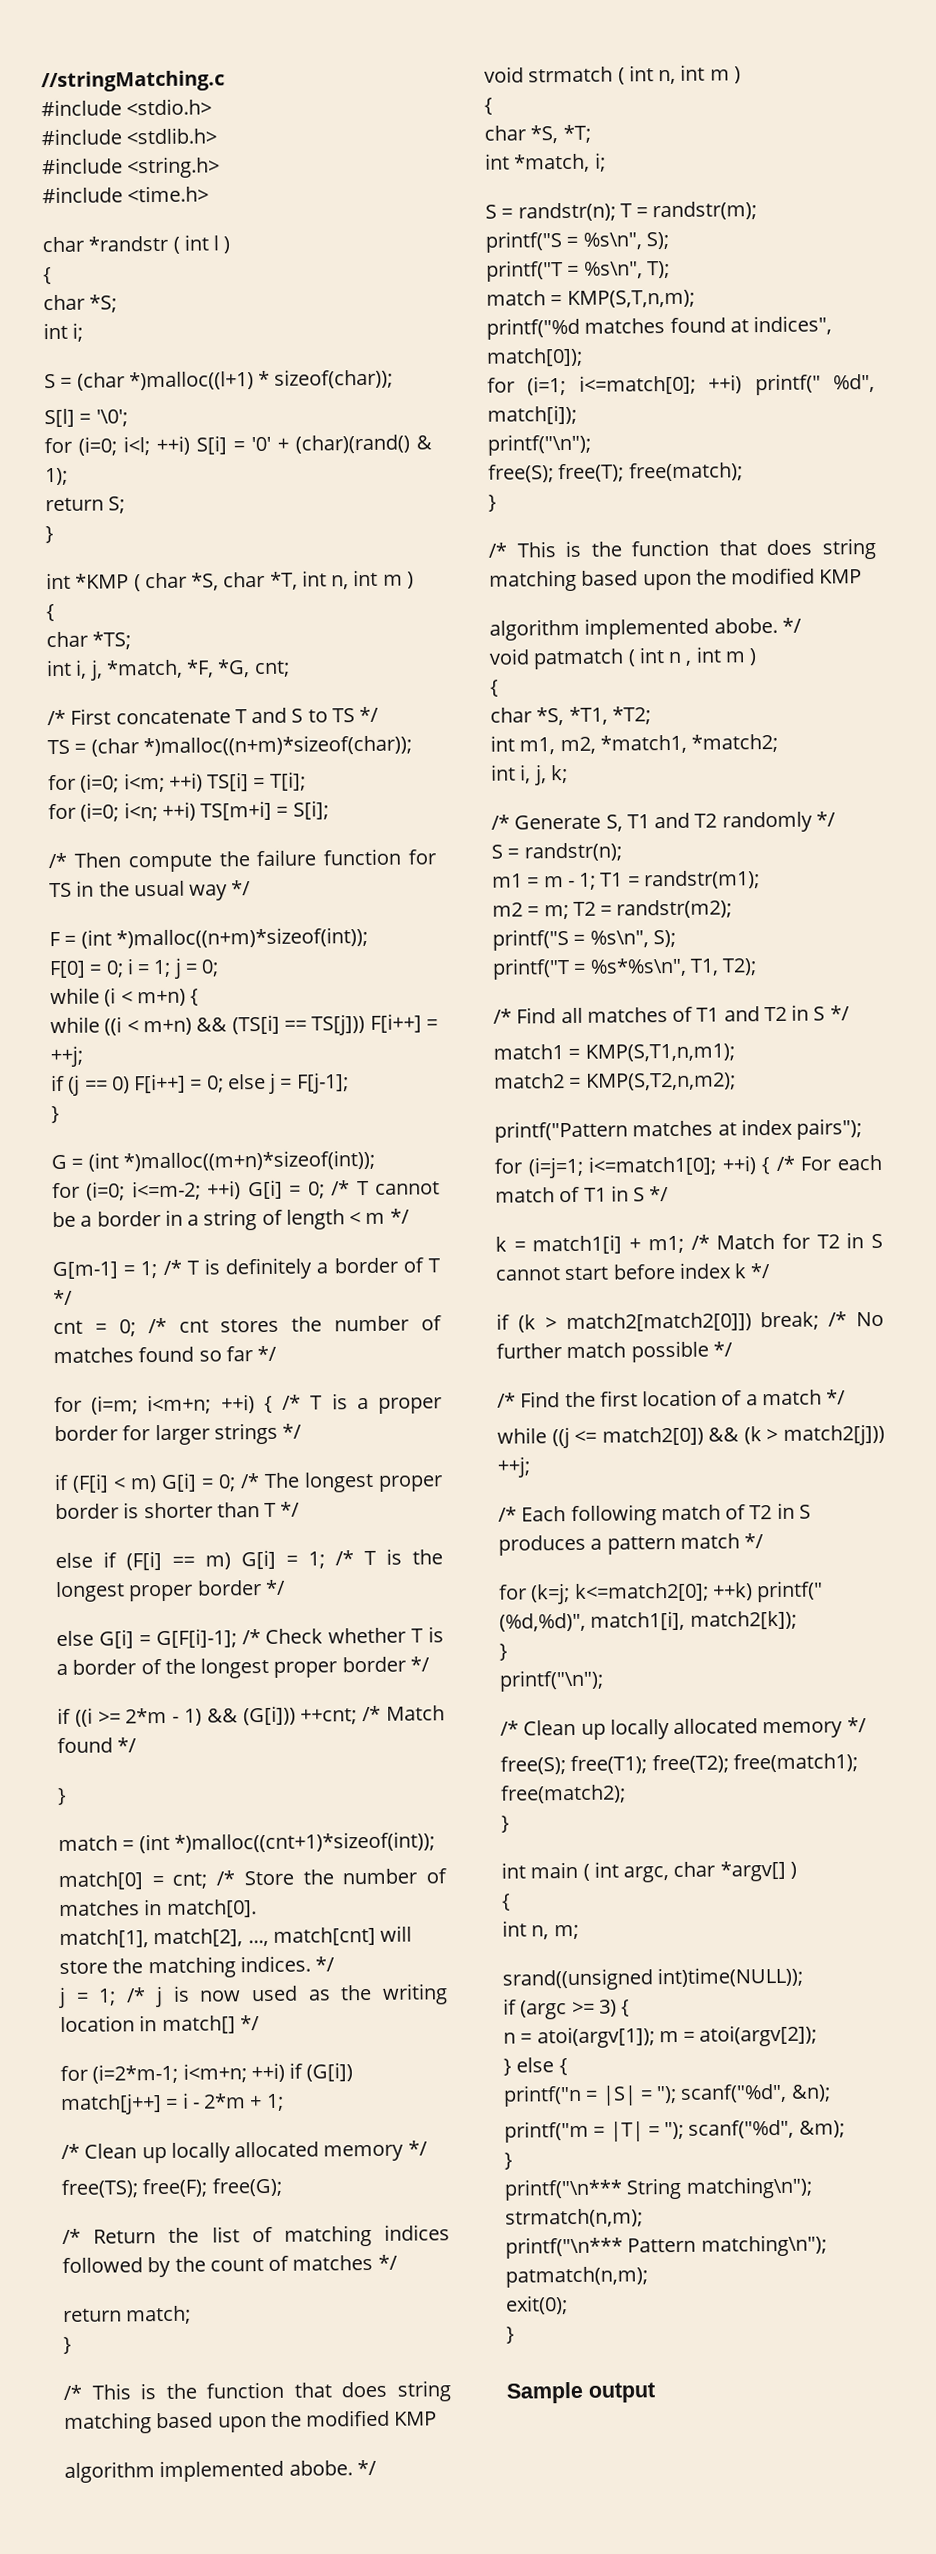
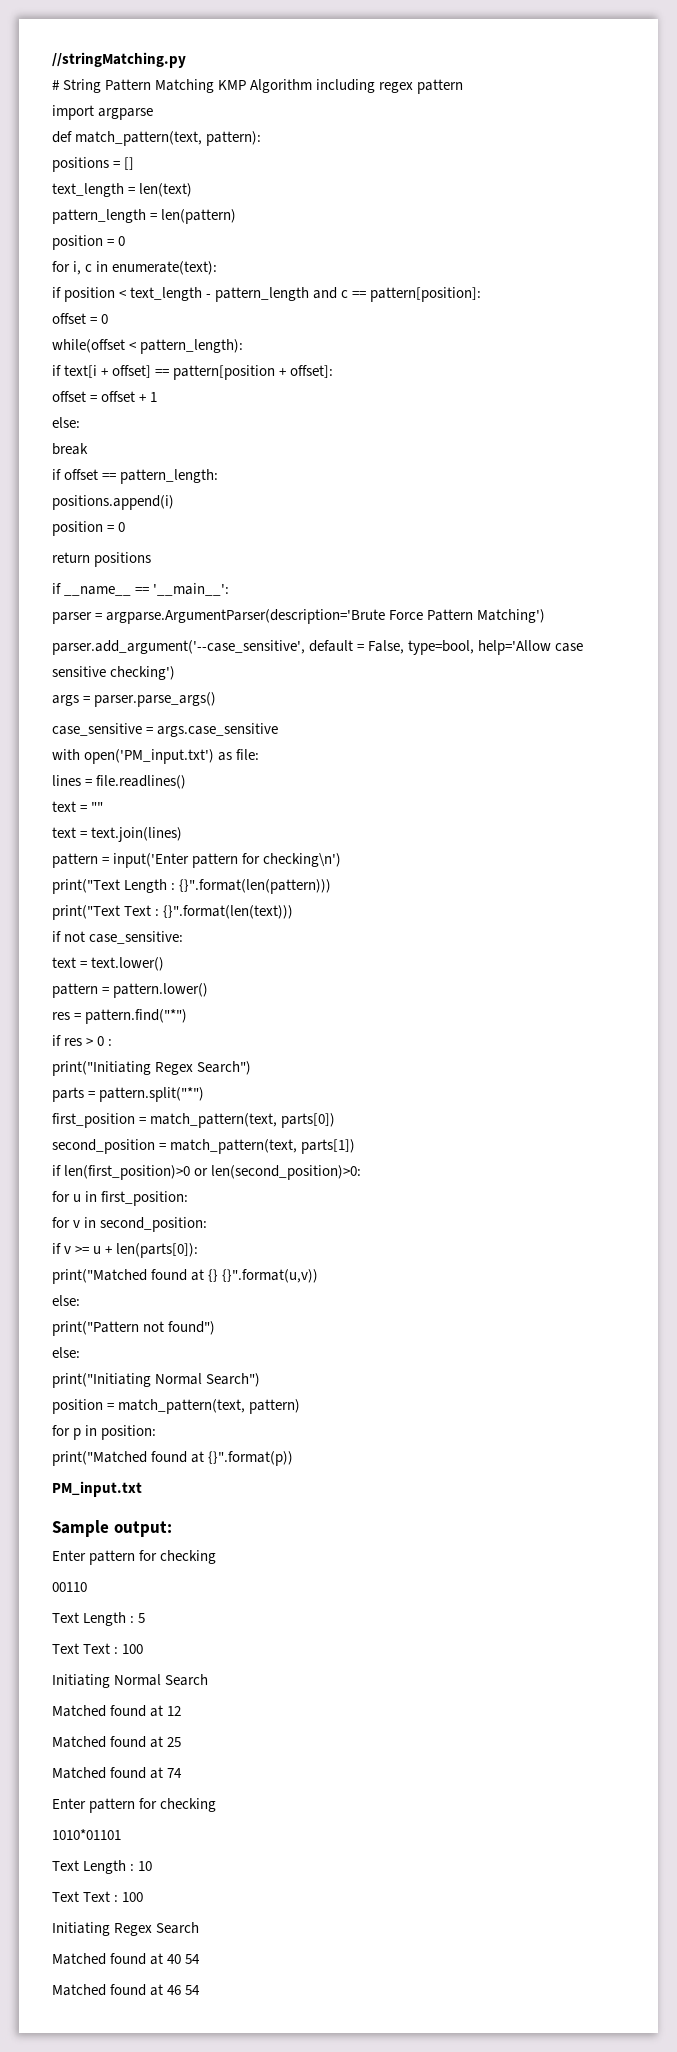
[41,70,225,93] [41,98,213,117] [41,127,218,146] [42,156,221,179] [42,185,210,204] [42,234,231,254] [43,267,52,285] [43,294,118,313] [43,322,84,342] [44,368,394,391] [44,408,128,428] [44,434,432,456] [45,467,68,486] [45,496,126,514] [45,526,54,544] [46,569,414,592] [46,604,55,622] [46,631,132,650] [46,659,290,681] [47,706,380,726] [47,734,412,757] [48,771,306,793] [48,800,329,822] [48,848,436,873] [49,880,252,901] [49,926,368,949] [49,957,220,979] [50,987,200,1007] [50,1013,438,1036] [50,1045,83,1068] [51,1072,349,1096] [51,1105,60,1124] [51,1149,375,1172] [52,1179,441,1201] [52,1208,410,1231] [52,1257,440,1280] [53,1289,73,1306] [53,1315,442,1337] [53,1345,278,1364] [54,1393,443,1415] [54,1422,303,1446] [54,1471,443,1493] [55,1501,301,1520] [55,1548,443,1571] [55,1579,286,1603] [56,1626,444,1649] [56,1656,430,1679] [57,1705,446,1727] [57,1737,138,1754] [57,1787,67,1806] [58,1831,435,1854] [58,1868,447,1891] [59,1899,257,1918] [59,1925,413,1949] [59,1955,336,1979] [57,1983,448,2009] [60,2015,260,2035] [60,2062,354,2084] [60,2092,284,2116] [61,2140,428,2164] [61,2177,282,2199] [62,2224,450,2247] [62,2254,398,2278] [63,2305,192,2325] [63,2336,72,2355] [63,2380,451,2402] [64,2409,438,2435] [64,2459,377,2483] [484,64,741,85] [484,97,493,115] [484,124,591,144] [485,152,606,173] [485,201,758,222] [485,231,669,253] [486,260,670,282] [486,289,695,308] [486,315,833,340] [486,347,583,367] [487,373,875,396] [487,404,577,425] [487,433,591,456] [488,462,743,483] [488,494,497,512] [488,537,877,560] [489,567,863,592] [489,617,802,641] [489,646,758,670] [490,679,499,697] [490,706,651,726] [490,733,779,755] [490,764,568,786] [491,811,836,833] [491,842,622,862] [492,870,760,890] [492,899,733,920] [492,929,676,951] [492,957,758,980] [493,1004,850,1024] [493,1043,735,1062] [494,1072,736,1091] [494,1118,863,1143] [494,1154,882,1179] [495,1185,670,1203] [495,1232,883,1255] [495,1262,772,1281] [496,1311,884,1333] [496,1340,733,1363] [497,1389,847,1408] [497,1423,885,1449] [497,1456,530,1478] [498,1502,811,1527] [498,1533,765,1556] [499,1580,824,1605] [499,1610,797,1632] [499,1643,508,1661] [499,1669,604,1692] [500,1717,867,1740] [500,1753,858,1775] [500,1784,626,1804] [501,1815,510,1833] [501,1860,797,1883] [502,1893,511,1911] [502,1920,579,1940] [502,1966,804,1991] [503,1998,631,2020] [503,2024,818,2049] [503,2057,568,2076] [503,2083,831,2107] [504,2119,845,2143] [504,2152,513,2170] [504,2176,813,2201] [505,2208,643,2228] [505,2234,827,2259] [505,2266,648,2288] [505,2295,568,2315] [506,2326,515,2344] [506,2381,656,2404] //stringMatching.c // #include <stdio.h> // #include <stdlib.h> // #include <string.h> // #include <time.h> // char *randstr ( int l ) // { // char *S; // int i; // S = (char *)malloc((l+1) * sizeof(char)); // S[l] = '\0'; // for (i=0; i<l; ++i) S[i] = '0' + (char)(rand() & 1); // return S; // } // int *KMP ( char *S, char *T, int n, int m ) // { // char *TS; // int i, j, *match, *F, *G, cnt; // /* First concatenate T and S to TS */ // TS = (char *)malloc((n+m)*sizeof(char)); // for (i=0; i<m; ++i) TS[i] = T[i]; // for (i=0; i<n; ++i) TS[m+i] = S[i]; // /* Then compute the failure function for TS in the usual way */ // F = (int *)malloc((n+m)*sizeof(int)); // F[0] = 0; i = 1; j = 0; // while (i < m+n) { // while ((i < m+n) && (TS[i] == TS[j])) F[i++] = ++j; // if (j == 0) F[i++] = 0; else j = F[j-1]; // } // G = (int *)malloc((m+n)*sizeof(int)); // for (i=0; i<=m-2; ++i) G[i] = 0; /* T cannot be a border in a string of length < m */ // G[m-1] = 1; /* T is definitely a border of T */ // cnt = 0; /* cnt stores the number of matches found so far */ // for (i=m; i<m+n; ++i) { /* T is a proper border for larger strings */ // if (F[i] < m) G[i] = 0; /* The longest proper border is shorter than T */ // else if (F[i] == m) G[i] = 1; /* T is the longest proper border */ // else G[i] = G[F[i]-1]; /* Check whether T is a border of the longest proper border */ // if ((i >= 2*m - 1) && (G[i])) ++cnt; /* Match found */ // } // match = (int *)malloc((cnt+1)*sizeof(int)); // match[0] = cnt; /* Store the number of matches in match[0]. // match[1], match[2], ..., match[cnt] will store the matching indices. */ // j = 1; /* j is now used as the writing location in match[] */ // for (i=2*m-1; i<m+n; ++i) if (G[i]) match[j++] = i - 2*m + 1; // /* Clean up locally allocated memory */ // free(TS); free(F); free(G); // /* Return the list of matching indices followed by the count of matches */ // return match; // } // /* This is the function that does string matching based upon the modified KMP // algorithm implemented abobe. */ // void strmatch ( int n, int m ) // { // char *S, *T; // int *match, i; // S = randstr(n); T = randstr(m); // printf("S = %s\n", S); // printf("T = %s\n", T); // match = KMP(S,T,n,m); // printf("%d matches found at indices", match[0]); // for (i=1; i<=match[0]; ++i) printf(" %d", match[i]); // printf("\n"); // free(S); free(T); free(match); // } // /* This is the function that does string matching based upon the modified KMP // algorithm implemented abobe. */ // void patmatch ( int n , int m ) // { // char *S, *T1, *T2; // int m1, m2, *match1, *match2; // int i, j, k; // /* Generate S, T1 and T2 randomly */ // S = randstr(n); // m1 = m - 1; T1 = randstr(m1); // m2 = m; T2 = randstr(m2); // printf("S = %s\n", S); // printf("T = %s*%s\n", T1, T2); // /* Find all matches of T1 and T2 in S */ // match1 = KMP(S,T1,n,m1); // match2 = KMP(S,T2,n,m2); // printf("Pattern matches at index pairs"); // for (i=j=1; i<=match1[0]; ++i) { /* For each match of T1 in S */ // k = match1[i] + m1; /* Match for T2 in S cannot start before index k */ // if (k > match2[match2[0]]) break; /* No further match possible */ // /* Find the first location of a match */ // while ((j <= match2[0]) && (k > match2[j])) ++j; // /* Each following match of T2 in S produces a pattern match */ // for (k=j; k<=match2[0]; ++k) printf(" (%d,%d)", match1[i], match2[k]); // } // printf("\n"); // /* Clean up locally allocated memory */ // free(S); free(T1); free(T2); free(match1); free(match2); // } // int main ( int argc, char *argv[] ) // { // int n, m; // srand((unsigned int)time(NULL)); // if (argc >= 3) { // n = atoi(argv[1]); m = atoi(argv[2]); // } else { // printf("n = |S| = "); scanf("%d", &n); // printf("m = |T| = "); scanf("%d", &m); // } // printf("\n*** String matching\n"); strmatch(n,m); // printf("\n*** Pattern matching\n"); patmatch(n,m); // exit(0); // } // Sample output -> [52,52,186,68] [52,79,464,94] [52,105,154,120] [52,131,262,146] [52,157,135,172] [52,183,193,197] [52,209,237,224] [52,235,126,250] [52,261,218,275] [52,287,482,302] [52,313,109,324] [52,339,244,354] [52,365,334,380] [52,391,158,402] [52,417,80,428] [52,443,88,455] [52,469,219,484] [52,495,174,510] [52,521,126,536] [52,552,152,567] [52,583,230,596] [52,609,546,624] [52,640,584,655] [52,666,176,680] [52,692,217,707] [52,723,279,737] [52,749,260,764] [52,775,187,789] [52,801,104,812] [52,827,183,842] [52,853,342,868] [52,879,332,894] [52,905,294,920] [52,931,184,944] [52,957,165,971] [52,983,209,998] [52,1009,188,1024] [52,1035,113,1046] [52,1061,252,1076] [52,1087,205,1102] [52,1113,336,1128] [52,1139,356,1154] [52,1165,362,1180] [52,1191,189,1206] [52,1217,208,1232] [52,1243,199,1258] [52,1269,319,1284] [52,1295,80,1306] [52,1321,216,1336] [52,1347,80,1358] [52,1373,261,1388] [52,1399,301,1414] [52,1425,157,1440] [52,1451,294,1466] [52,1481,142,1497] [52,1520,172,1537] [52,1550,217,1565] [52,1582,87,1592] [52,1612,146,1626] [52,1643,144,1654] [52,1674,209,1688] [52,1705,182,1717] [52,1736,182,1748] [52,1767,183,1779] [52,1798,217,1813] [52,1829,121,1840] [52,1860,153,1874] [52,1891,144,1902] [52,1922,200,1936] [52,1953,201,1965] [52,1984,201,1996] //stringMatching.py // # String Pattern Matching KMP Algorithm including regex pattern // import argparse // def match_pattern(text, pattern): // positions = [] // text_length = len(text) // pattern_length = len(pattern) // position = 0 // for i, c in enumerate(text): // if position < text_length - pattern_length and c == pattern[position]: // offset = 0 // while(offset < pattern_length): // if text[i + offset] == pattern[position + offset]: // offset = offset + 1 // else: // break // if offset == pattern_length: // positions.append(i) // position = 0 // return positions // if __name__ == '__main__': // parser = argparse.ArgumentParser(description='Brute Force Pattern Matching') // parser.add_argument('--case_sensitive', default = False, type=bool, help='Allow case sensitive checking') // args = parser.parse_args() // case_sensitive = args.case_sensitive // with open('PM_input.txt') as file: // lines = file.readlines() // text = "" // text = text.join(lines) // pattern = input('Enter pattern for checking\n') // print("Text Length : {}".format(len(pattern))) // print("Text Text : {}".format(len(text))) // if not case_sensitive: // text = text.lower() // pattern = pattern.lower() // res = pattern.find("*") // if res > 0 : // print("Initiating Regex Search") // parts = pattern.split("*") // first_position = match_pattern(text, parts[0]) // second_position = match_pattern(text, parts[1]) // if len(first_position)>0 or len(second_position)>0: // for u in first_position: // for v in second_position: // if v >= u + len(parts[0]): // print("Matched found at {} {}".format(u,v)) // else: // print("Pattern not found") // else: // print("Initiating Normal Search") // position = match_pattern(text, pattern) // for p in position: // print("Matched found at {}".format(p)) // PM_input.txt // Sample output: // Enter pattern for checking // 00110 // Text Length : 5 // Text Text : 100 // Initiating Normal Search // Matched found at 12 // Matched found at 25 // Matched found at 74 // Enter pattern for checking // 1010*01101 // Text Length : 10 // Text Text : 100 // Initiating Regex Search // Matched found at 40 54 // Matched found at 46 54

